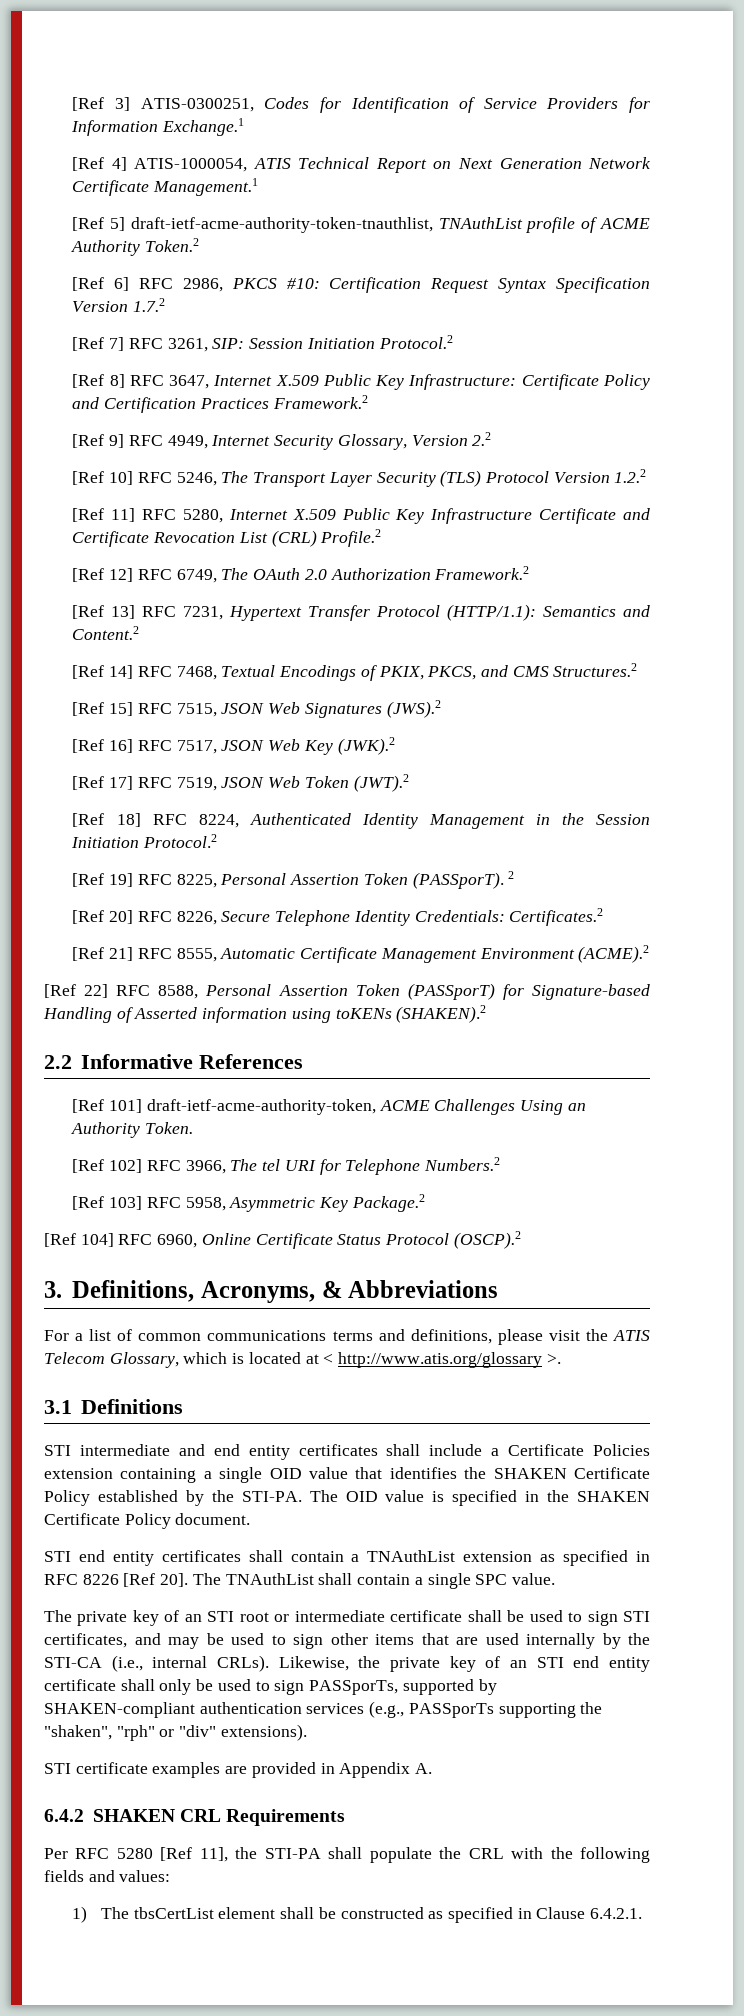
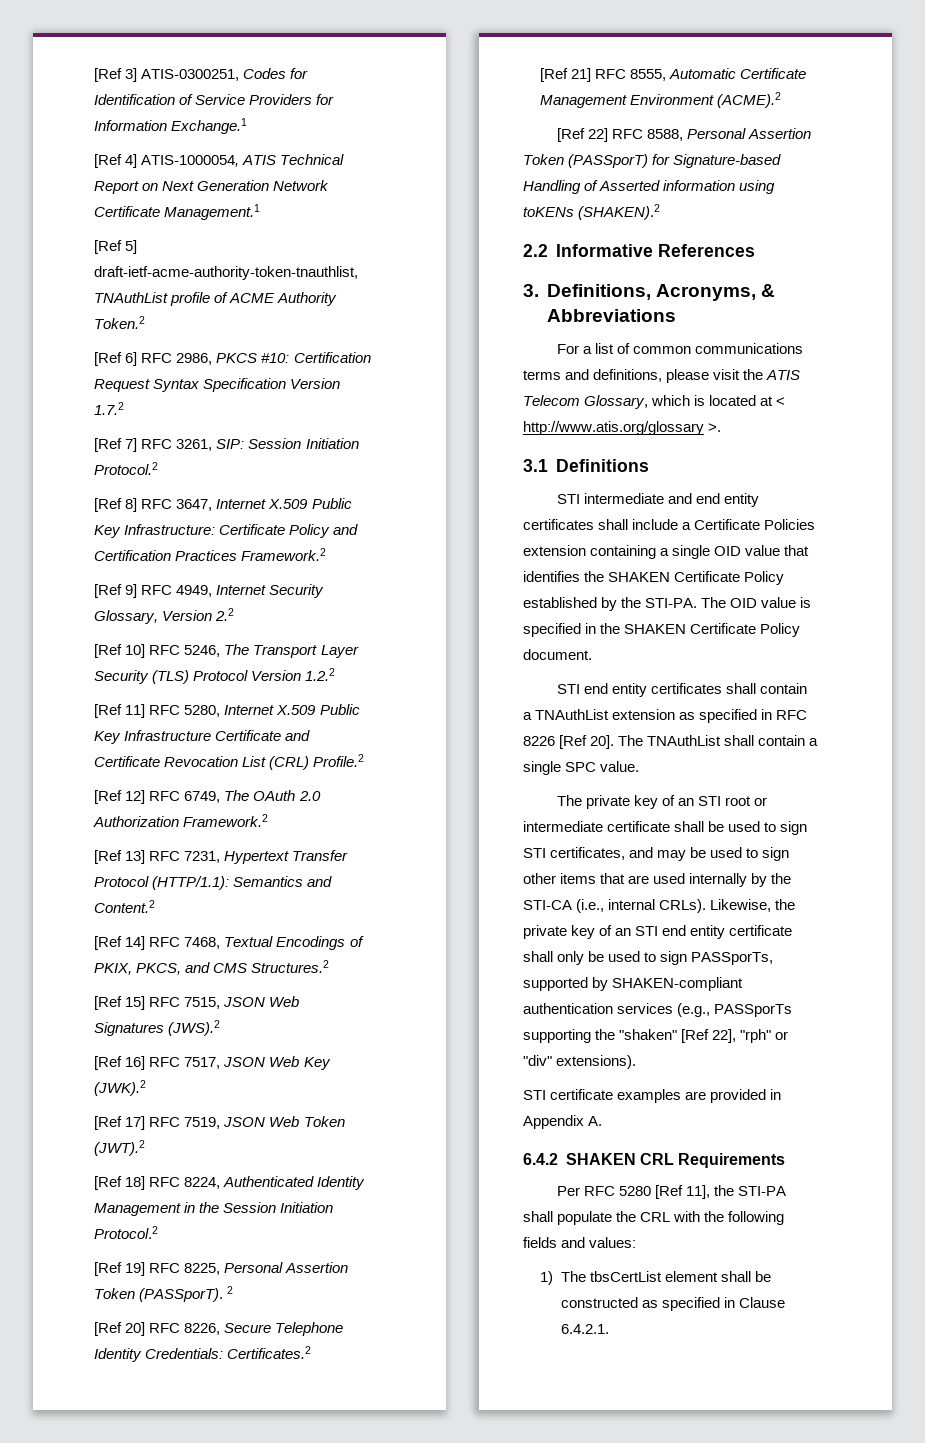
[72,1099,586,1115] [71,1122,194,1138] [72,1157,500,1175] [72,1194,425,1212] [44,1231,521,1249] // [Ref 101] draft-ietf-acme-authority-token, ACME Challenges Using an Authority Token. // [Ref 102] RFC 3966, The tel URI for Telephone Numbers.2 // [Ref 103] RFC 5958, Asymmetric Key Package.2 // [Ref 104] RFC 6960, Online Certificate Status Protocol (OSCP).2 -> (755, 250) none
[44,1725,112,1740] "shaken", -> [619,1029,737,1043] "shaken" [Ref 22],

